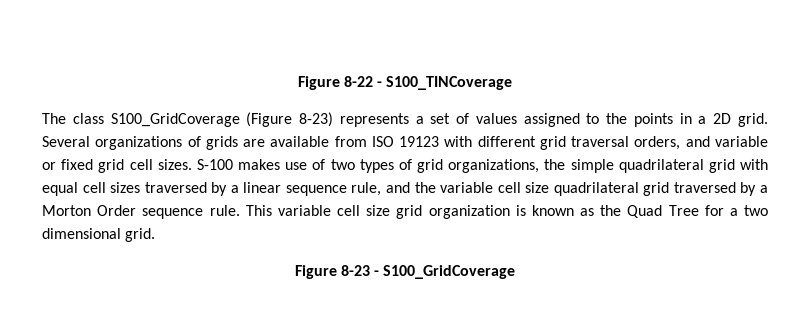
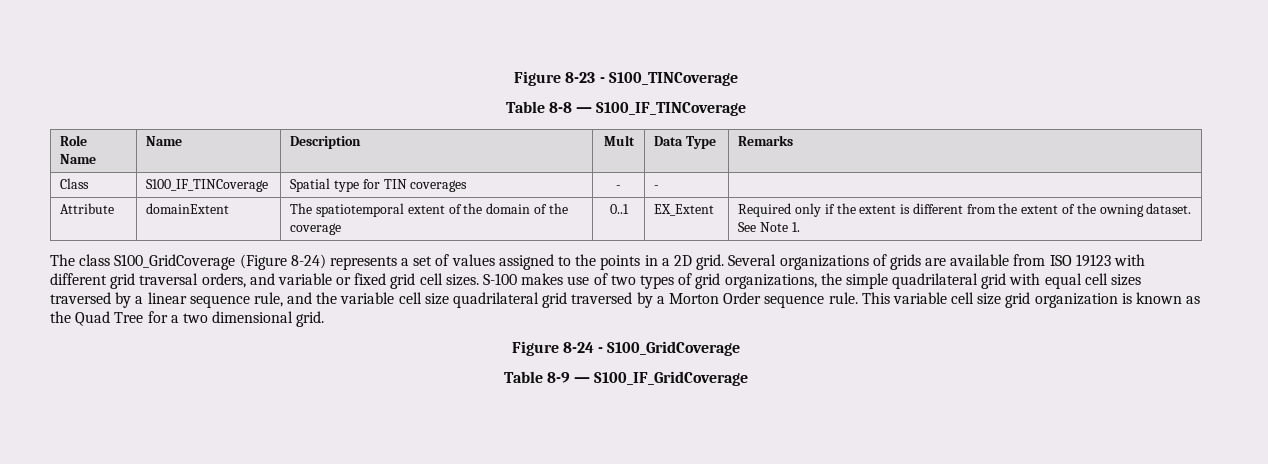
[297,76,373,90] Figure 8-22 -> [514,71,596,86] Figure 8-23
(513, 83) none -> [505,101,747,116] [60,135,88,146] [60,154,97,164] [146,136,183,146] [290,136,362,149] [603,135,635,146] [654,136,717,149] [738,135,794,146] [60,178,90,189] [146,179,269,192] [290,178,468,192] [616,185,621,189] [654,185,660,189] [60,203,115,214] [146,203,230,214] [290,203,568,217] [290,223,342,235] [609,204,629,214] [654,204,715,216] [738,203,1192,217] [738,222,800,232] // Table 8-8 — S100_IF_TINCoverage // Role Name | Name | Description | Mult | Data Type | Remarks // Class | S100_IF_TINCoverage | Spatial type for TIN coverages | - | - | // Attribute | domainExtent | The spatiotemporal extent of the domain of the coverage | 0..1 | EX_Extent | Required only if the extent is different from the extent of the owning dataset. See Note 1.
[299,112,334,127] 8-23) -> [290,254,326,269] 8-24)
[340,265,370,276] 8-23 -> [562,342,594,353] 8-24
(516, 272) none -> [503,371,749,386] // Table 8-9 — S100_IF_GridCoverage

